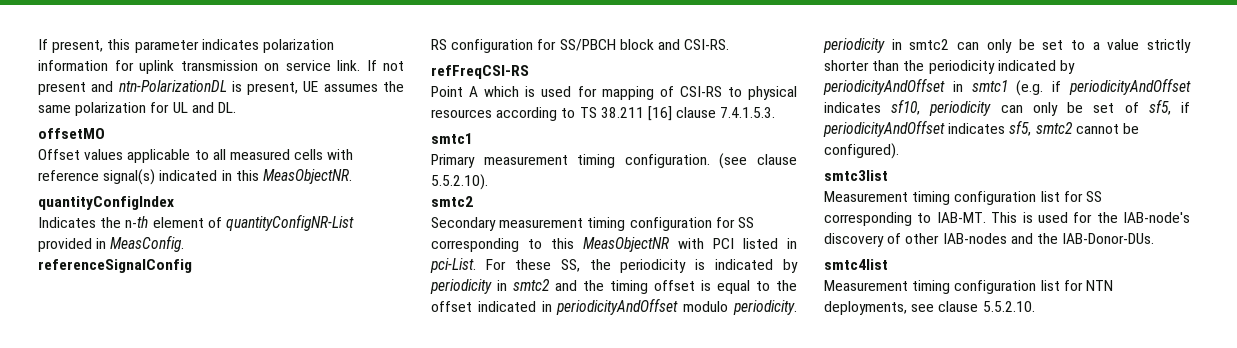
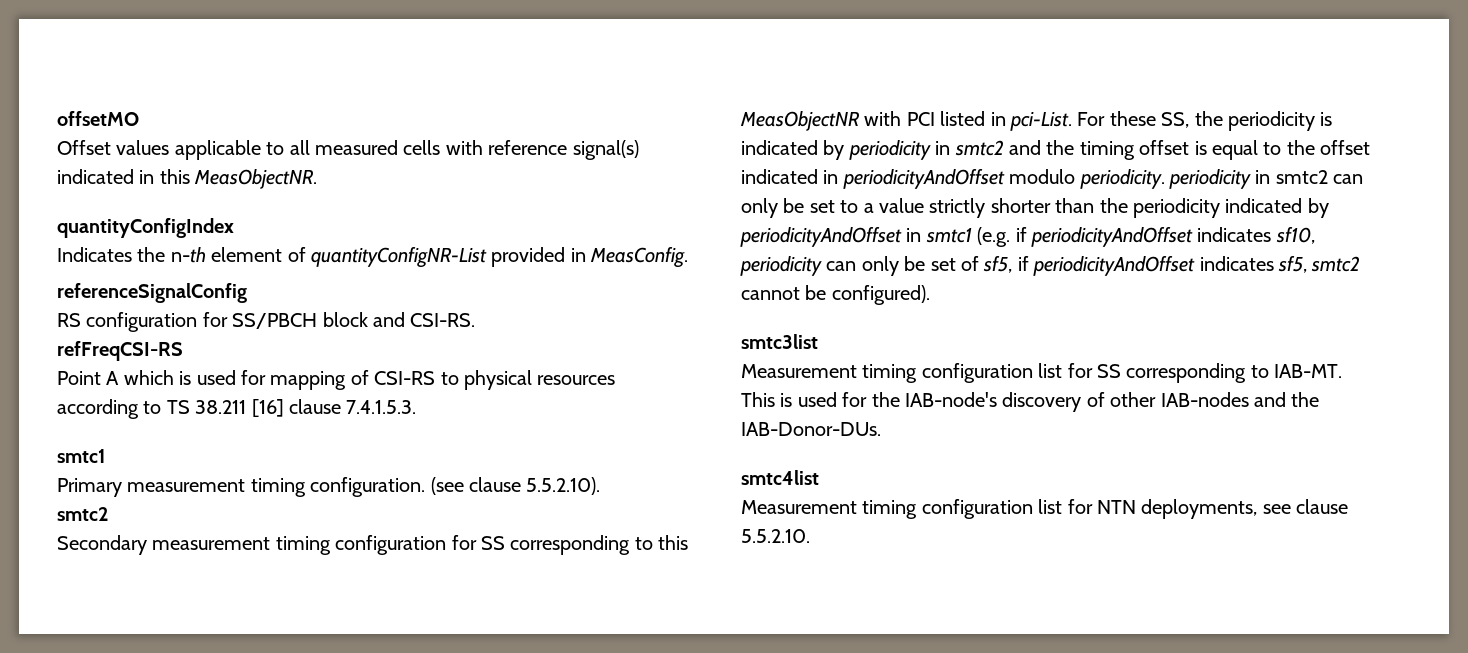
[38,39,334,53] [38,60,404,74] [38,80,404,95] [38,102,236,116] If present, this parameter indicates polarization information for uplink transmission on service link. If not present and ntn-PolarizationDL is present, UE assumes the same polarization for UL and DL. // -> (57, 118) none

